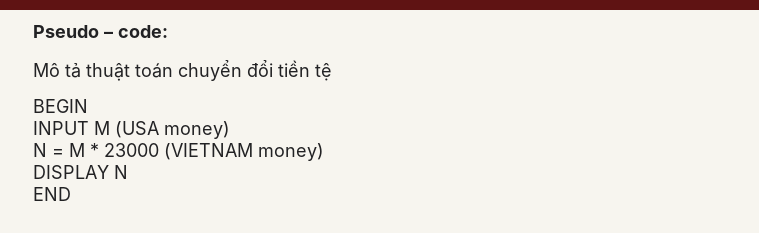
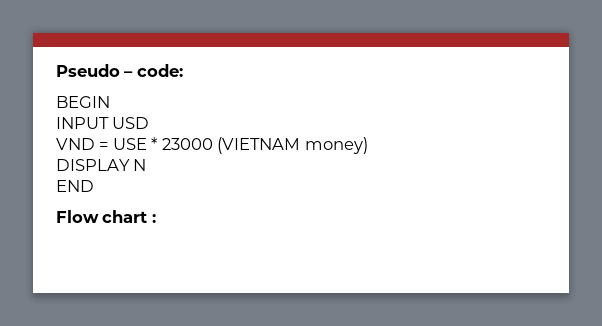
[33,60,332,81] [33,99,88,113] [33,121,230,139] [33,143,85,157] Mô tả thuật toán chuyển đổi tiền tệ // BEGIN // INPUT M (USA money) // N = M -> [56,96,110,108] [56,117,150,129] [56,138,147,150] BEGIN // INPUT USD // VND = USE
(71, 194) none -> [56,210,156,223] // Flow chart :

